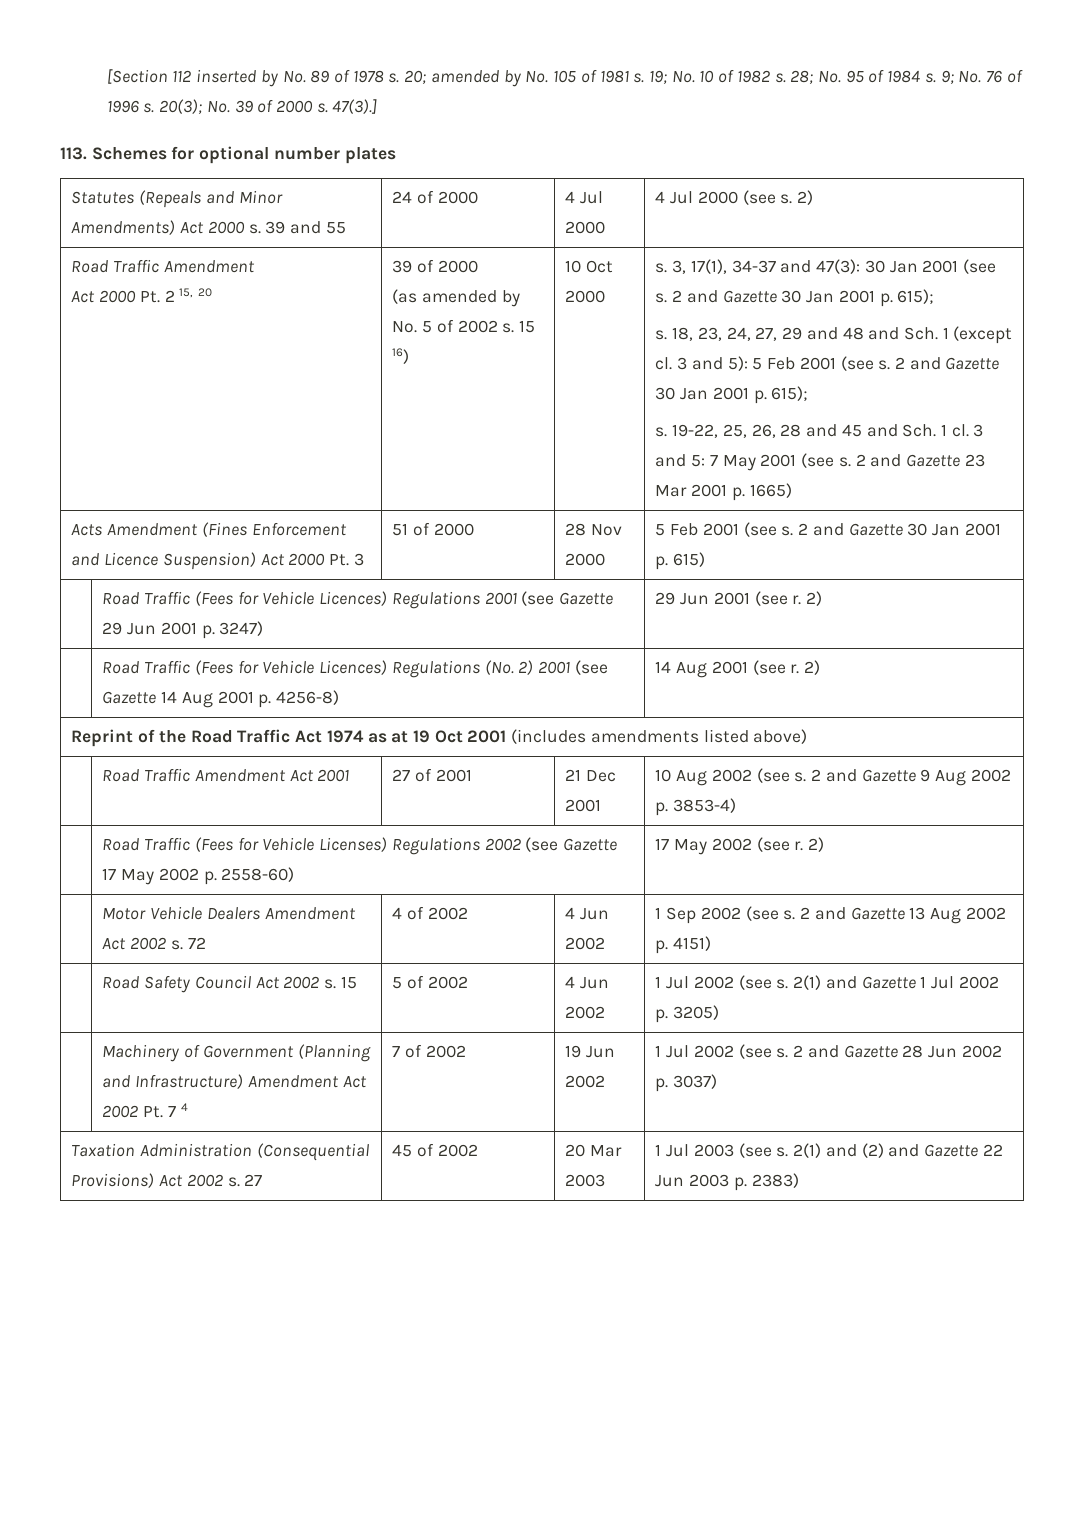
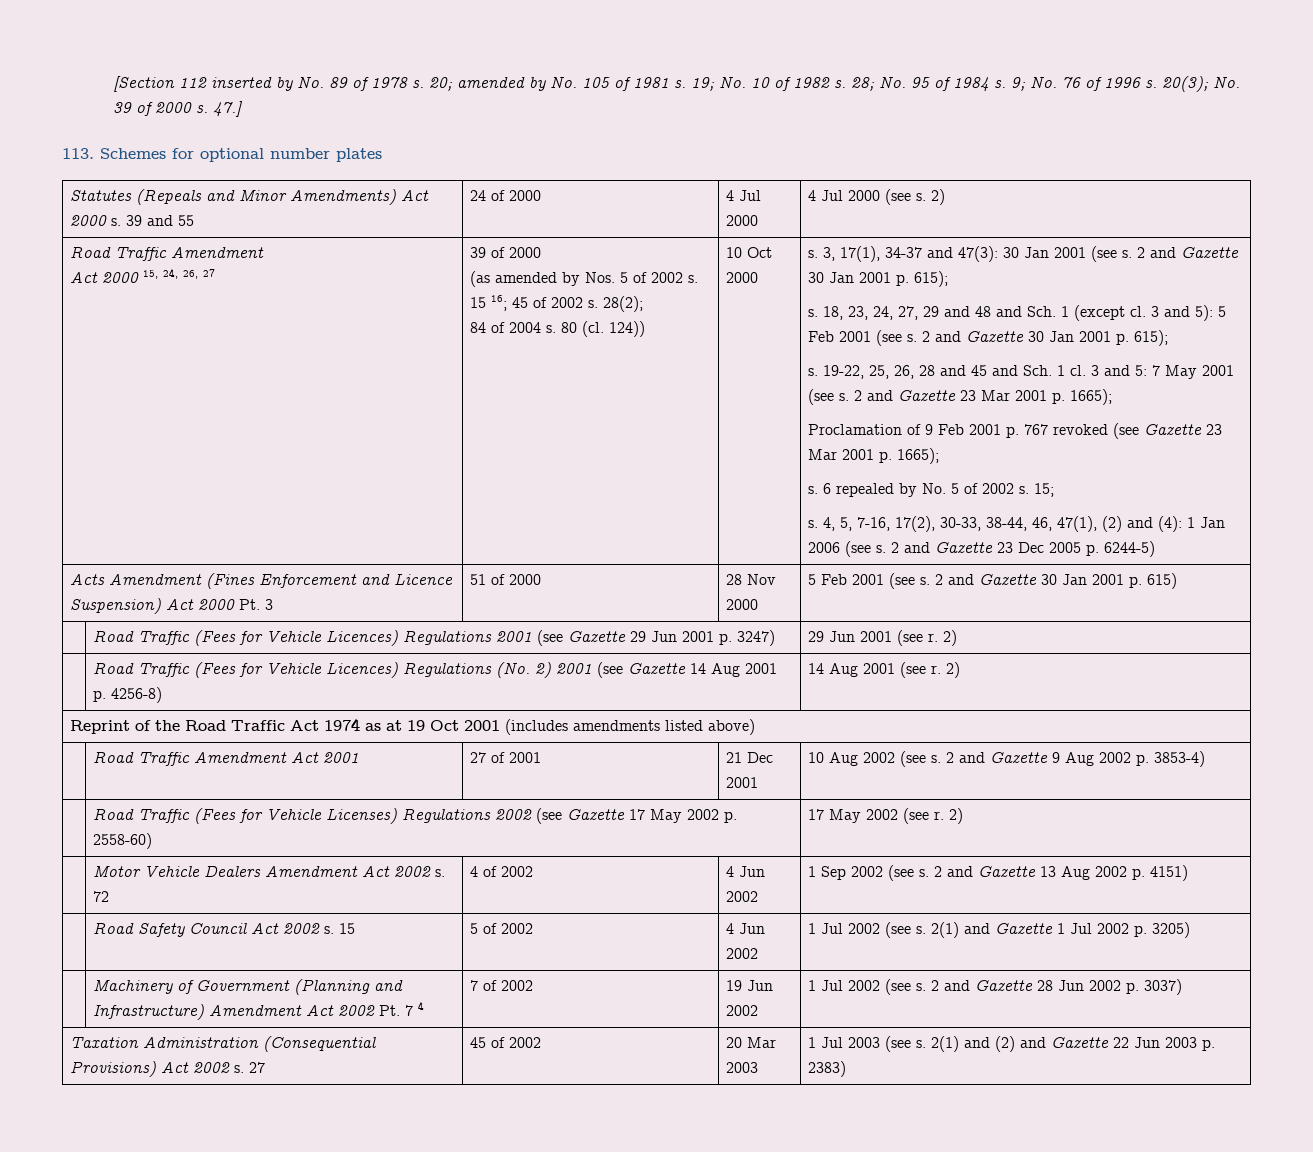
[332,99,378,114] 47(3).] -> [212,101,243,117] 47.]
[139,288,213,303] Pt. 2 15, 20 -> [142,268,215,279] 15, 24, 26, 27
[392,321,418,333] No. -> [584,272,615,283] Nos.
[392,348,410,364] 16) -> [490,295,643,312] [469,321,645,337] 16; 45 of 2002 s. 28(2); // 84 of 2004 s. 80 (cl. 124))
[749,483,792,498] 1665) -> [1069,389,1112,405] [807,423,1222,439] [807,448,939,464] [807,483,1054,497] [807,516,1225,532] [807,541,1155,557] 1665); // Proclamation of 9 Feb 2001 p. 767 revoked (see Gazette 23 Mar 2001 p. 1665); // s. 6 repealed by No. 5 of 2002 s. 15; // s. 4, 5, 7-16, 17(2), 30-33, 38-44, 46, 47(1), (2) and (4): 1 Jan 2006 (see s. 2 and Gazette 23 Dec 2005 p. 6244-5)

